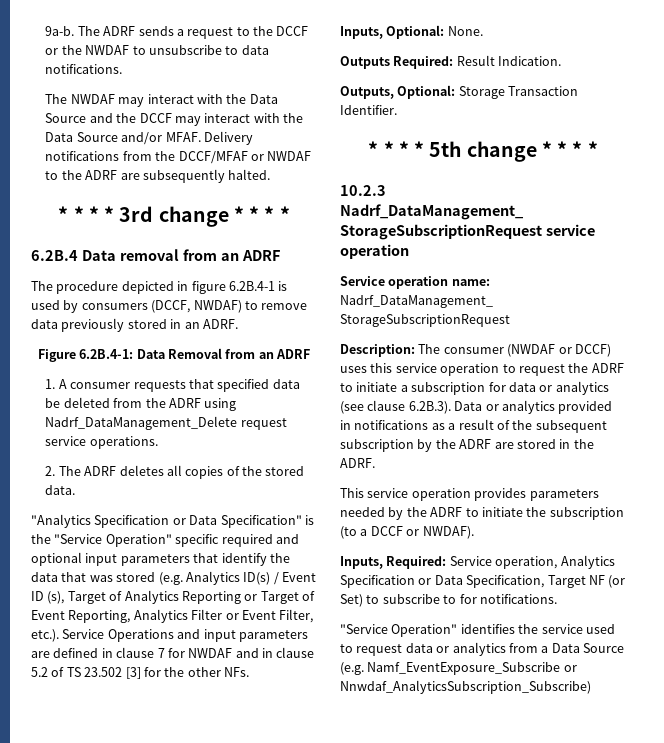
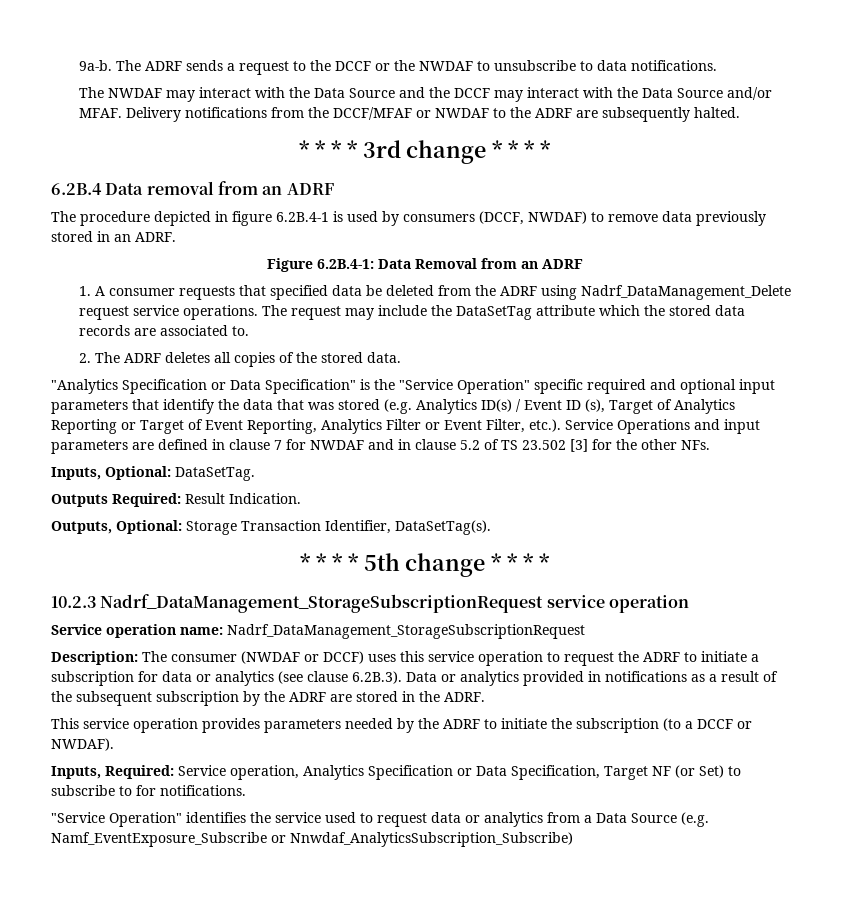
(158, 442) none -> [261,305,745,320] [78,325,249,336] The request may include the DataSetTag attribute which the stored data records are associated to.
[447,26,483,36] None. -> [175,467,255,481] DataSetTag.
[340,105,397,115] Identifier. -> [325,520,491,535] Identifier, DataSetTag(s).

